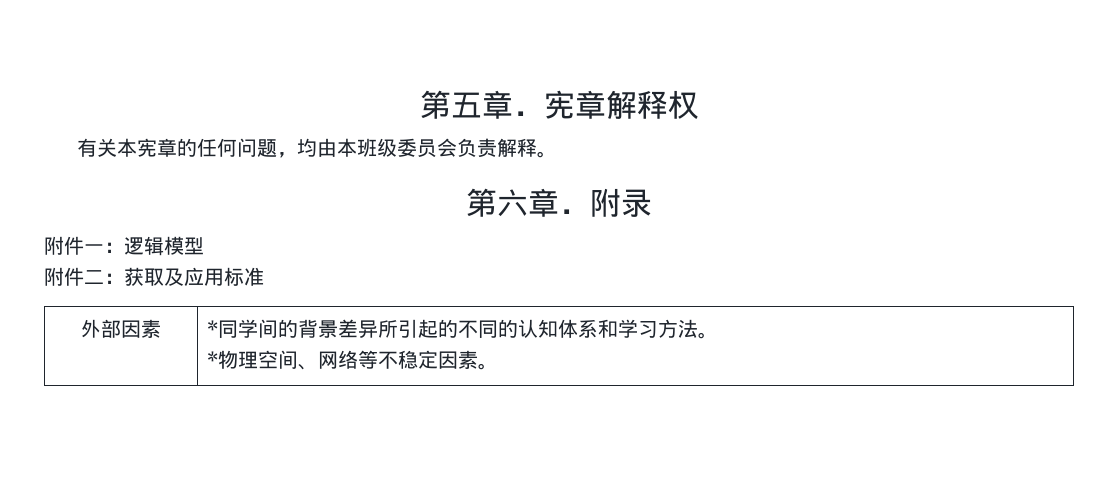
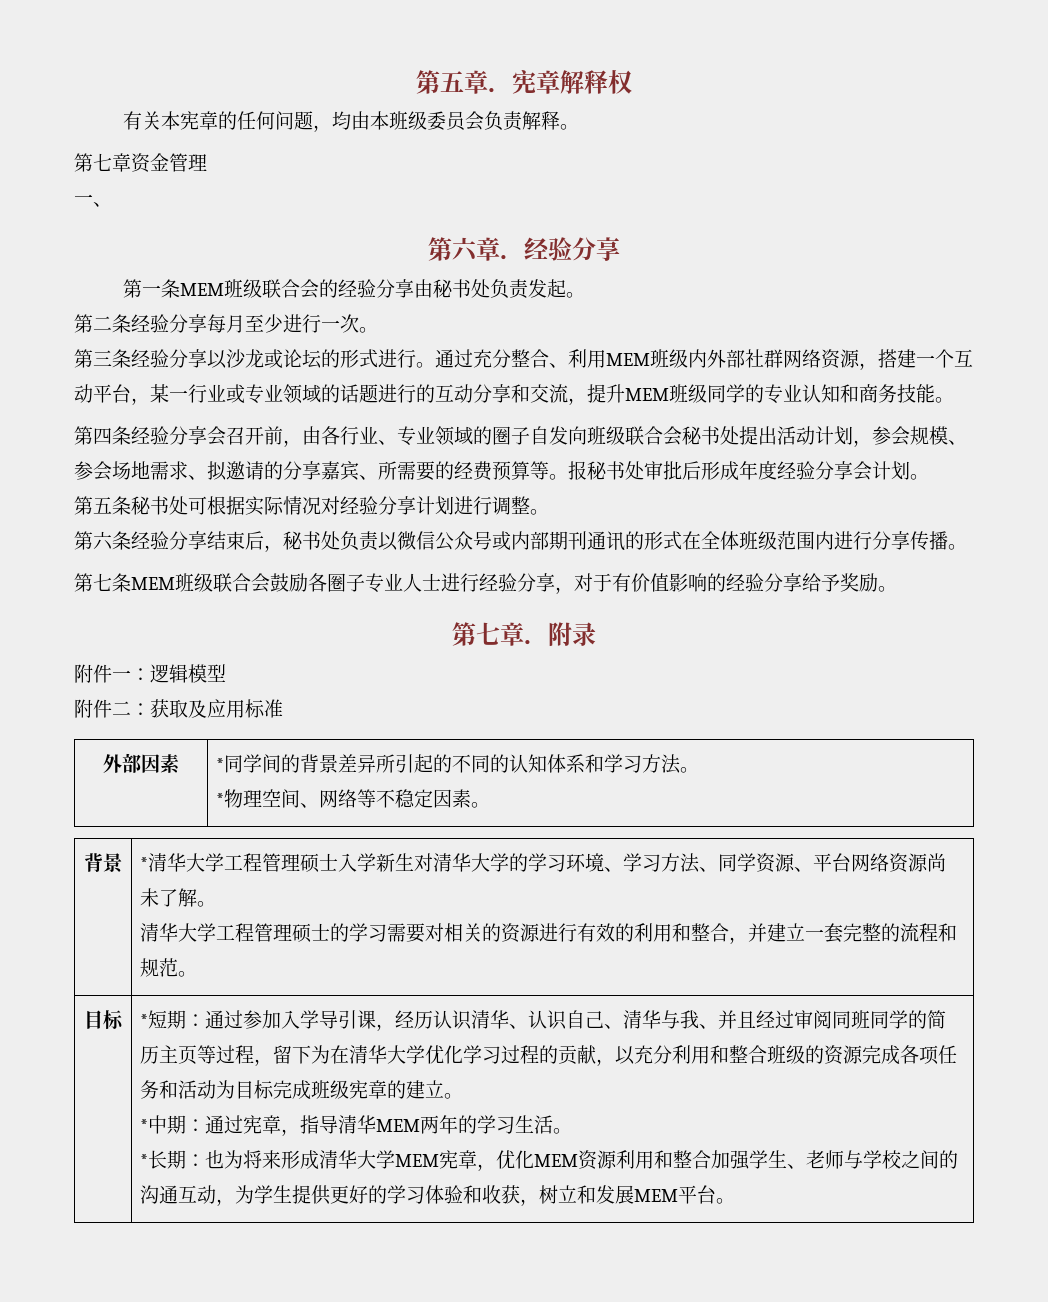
[466,188,528,217] // 第六 -> [74,153,207,173] [74,194,112,207] [428,237,620,262] [123,279,586,299] [74,314,378,333] [74,349,973,370] [74,384,954,405] [74,426,967,447] [74,461,929,481] [74,496,549,516] [74,531,967,552] [74,573,897,594] [452,622,500,646] // 第七章资金管理 // 一、 // 第六章．经验分享 // 第一条MEM班级联合会的经验分享由秘书处负责发起。 // 第二条经验分享每月至少进行一次。 // 第三条经验分享以沙龙或论坛的形式进行。通过充分整合、利用MEM班级内外部社群网络资源，搭建一个互动平台，某一行业或专业领域的话题进行的互动分享和交流，提升MEM班级同学的专业认知和商务技能。 // 第四条经验分享会召开前，由各行业、专业领域的圈子自发向班级联合会秘书处提出活动计划，参会规模、参会场地需求、拟邀请的分享嘉宾、所需要的经费预算等。报秘书处审批后形成年度经验分享会计划。 // 第五条秘书处可根据实际情况对经验分享计划进行调整。 // 第六条经验分享结束后，秘书处负责以微信公众号或内部期刊通讯的形式在全体班级范围内进行分享传播。 // 第七条MEM班级联合会鼓励各圈子专业人士进行经验分享，对于有价值影响的经验分享给予奖励。 // 第七
(499, 366) none -> [84,853,123,873] [140,853,947,873] [140,888,217,907] [140,923,958,944] [140,958,198,977] [84,1010,124,1030] [140,1010,947,1031] [140,1045,958,1066] [140,1080,464,1100] [140,1115,573,1136] [140,1150,959,1171] [140,1185,736,1206] // 背景 | *清华大学工程管理硕士入学新生对清华大学的学习环境、学习方法、同学资源、平台网络资源尚未了解。 // 清华大学工程管理硕士的学习需要对相关的资源进行有效的利用和整合，并建立一套完整的流程和规范。 // 目标 | *短期：通过参加入学导引课，经历认识清华、认识自己、清华与我、并且经过审阅同班同学的简历主页等过程，留下为在清华大学优化学习过程的贡献，以充分利用和整合班级的资源完成各项任务和活动为目标完成班级宪章的建立。 // *中期：通过宪章，指导清华MEM两年的学习生活。 // *长期：也为将来形成清华大学MEM宪章，优化MEM资源利用和整合加强学生、老师与学校之间的沟通互动，为学生提供更好的学习体验和收获，树立和发展MEM平台。

